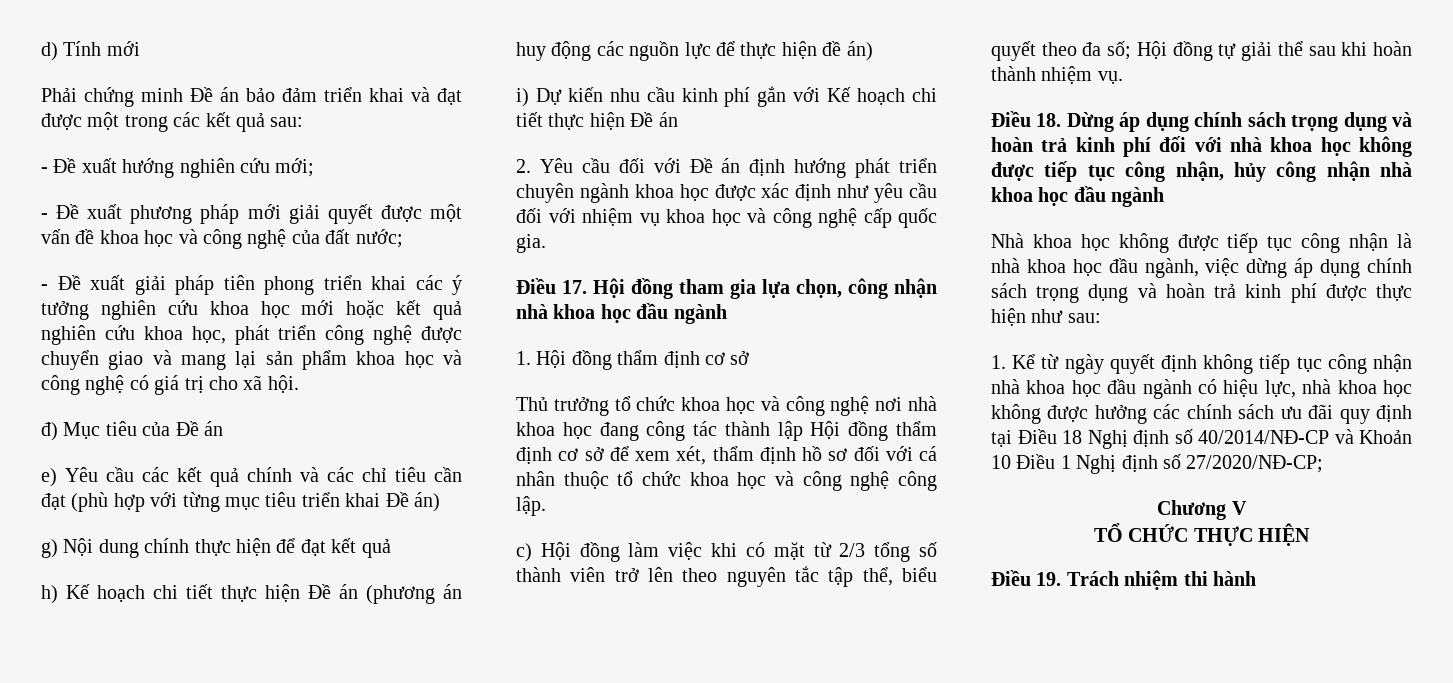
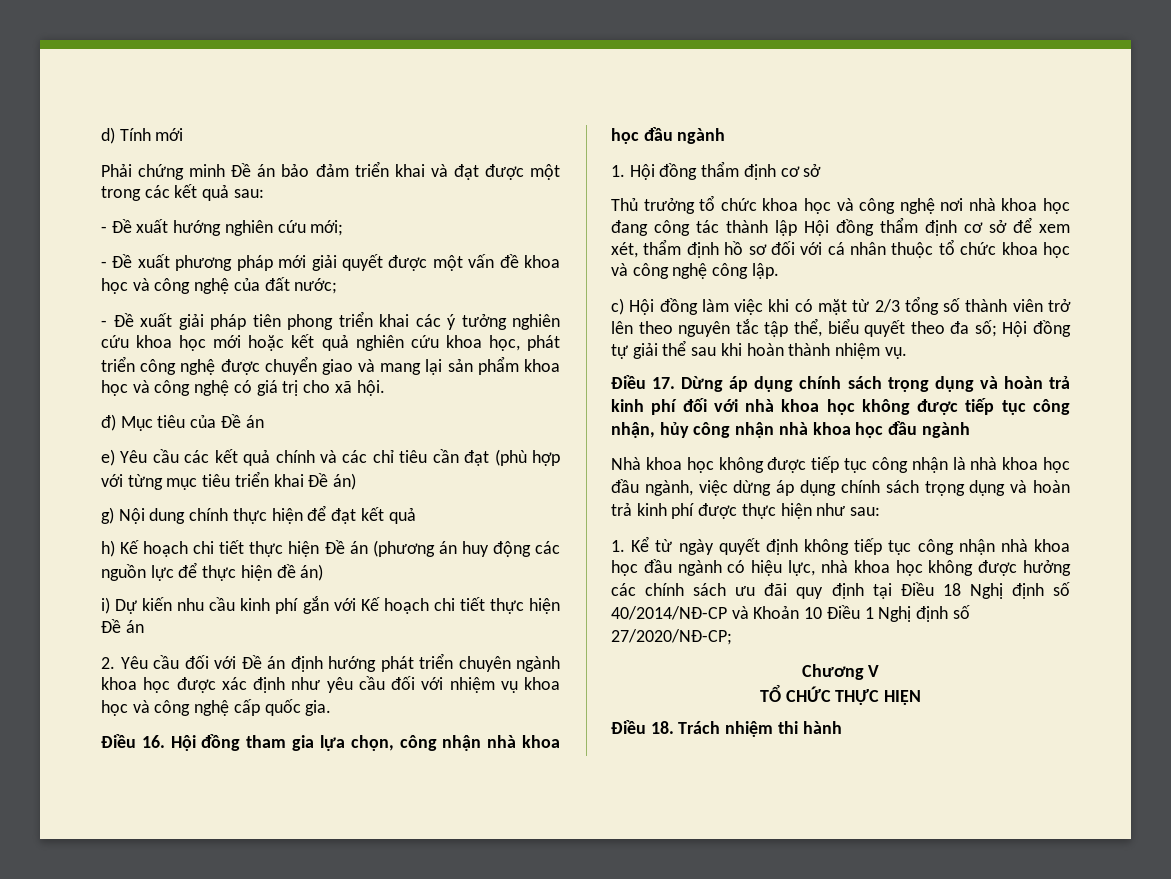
[562,280,587,294] 17. -> [141,735,165,748] 16.
[1036,113,1062,127] 18. -> [652,377,676,389] 17.
[1036,572,1062,586] 19. -> [650,721,674,734] 18.

